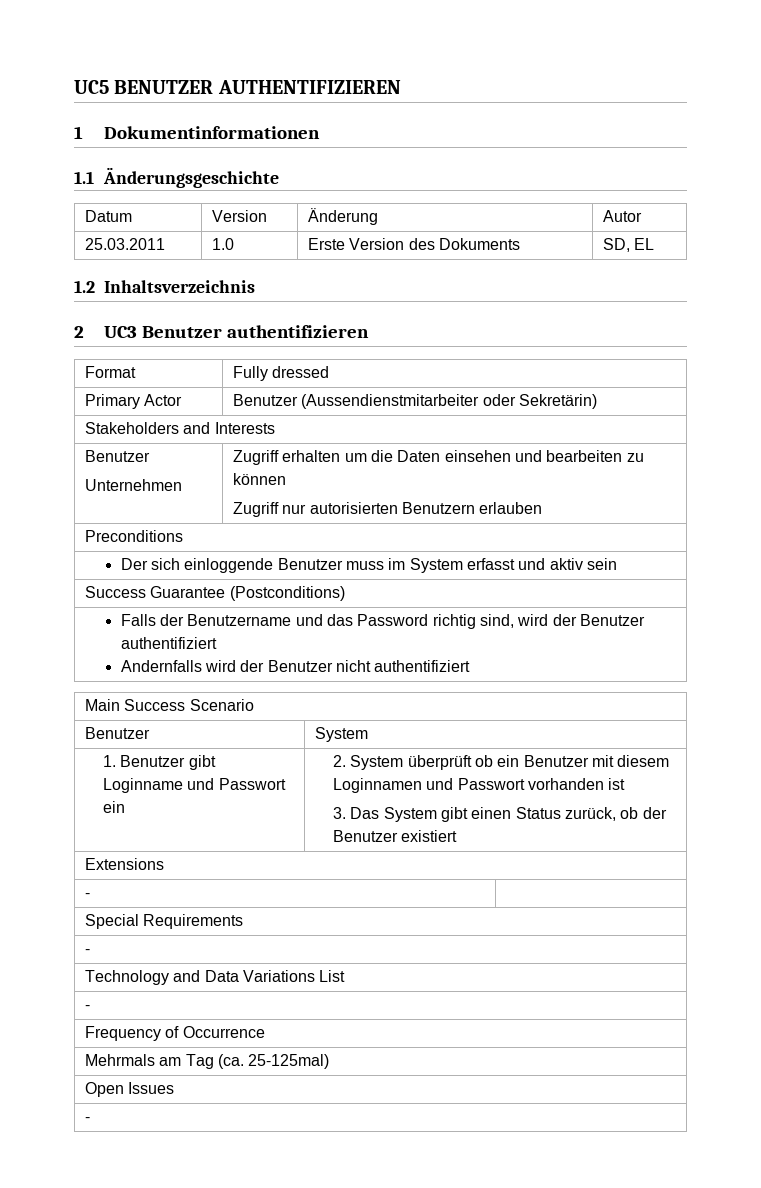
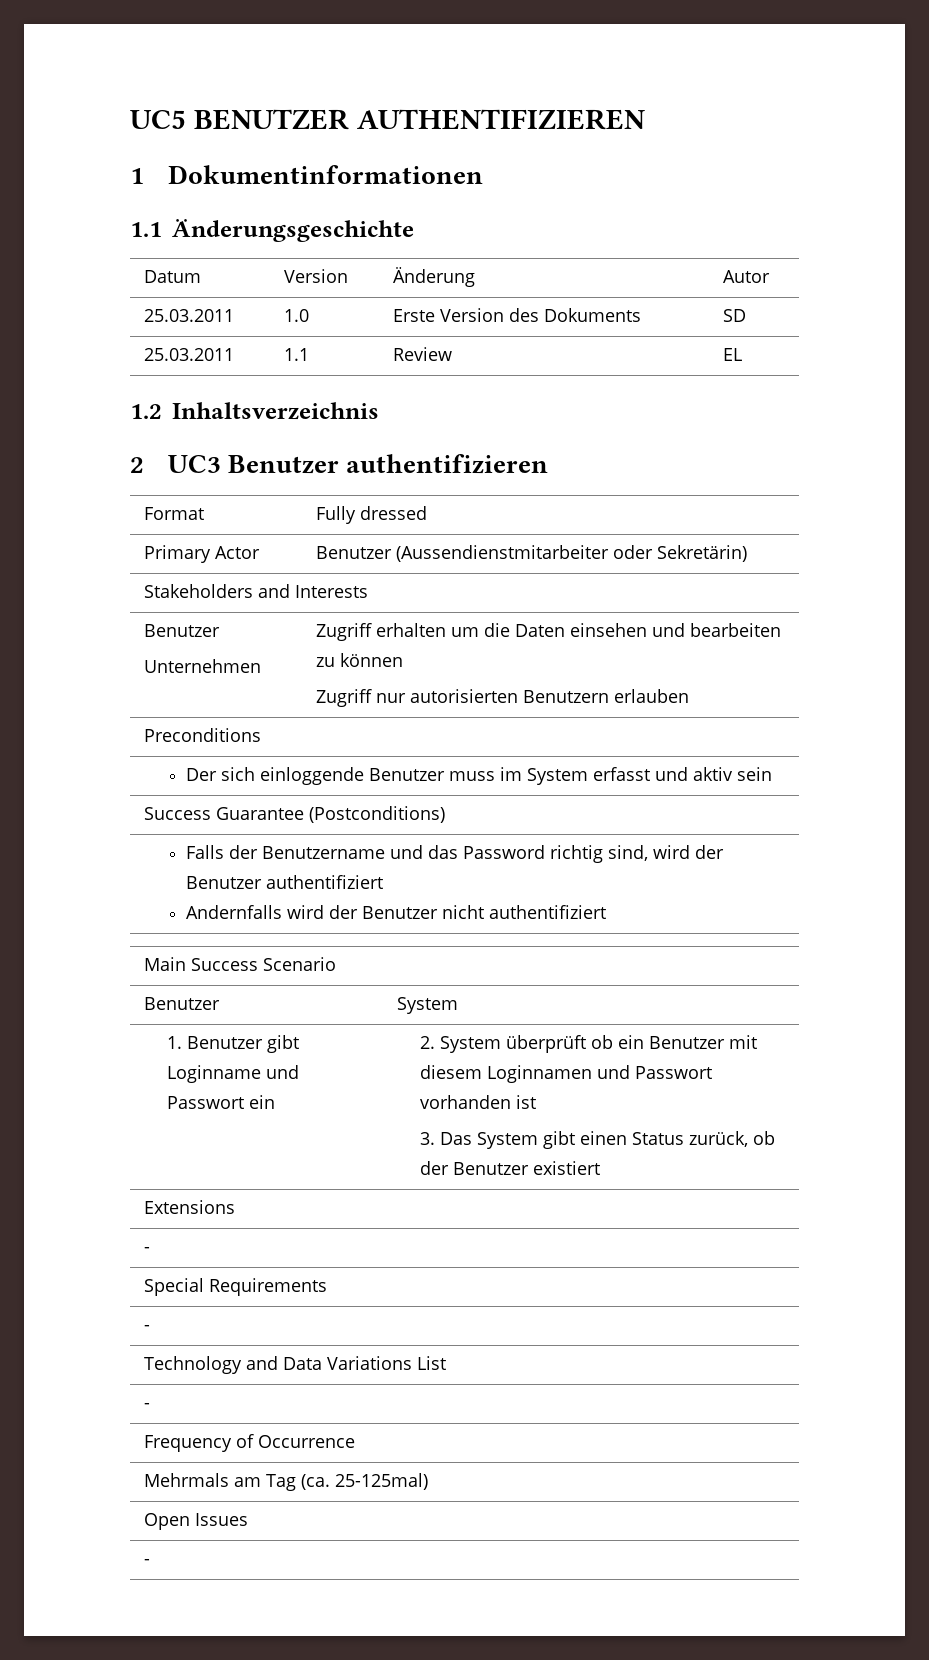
[602,238,630,252] SD, -> [723,309,747,322] [144,348,235,361] [284,348,310,361] [393,347,453,361] SD // 25.03.2011 | 1.1 | Review |

